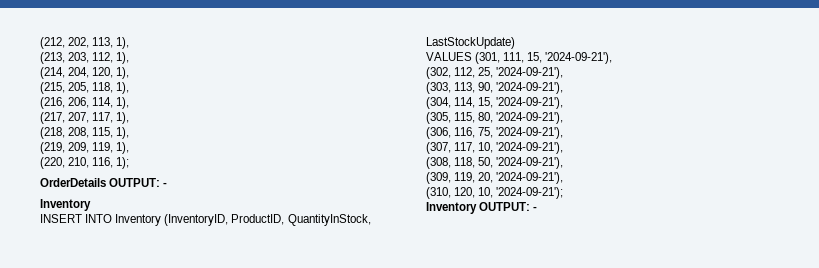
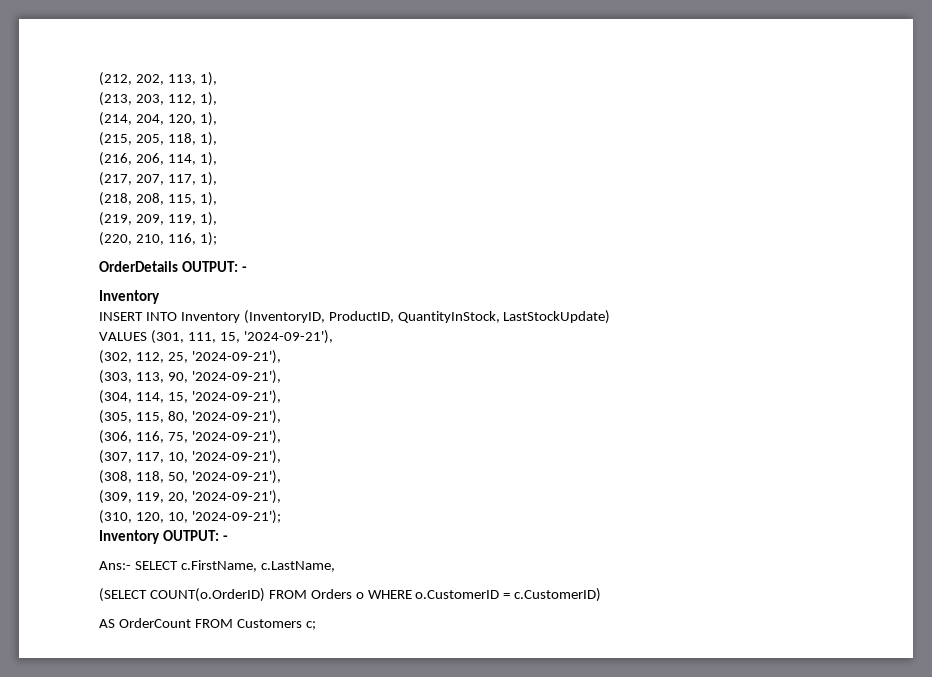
(538, 208) none -> [99,560,335,572] [99,588,602,602] [99,618,316,630] // Ans:- SELECT c.FirstName, c.LastName, // (SELECT COUNT(o.OrderID) FROM Orders o WHERE o.CustomerID = c.CustomerID) // AS OrderCount FROM Customers c;

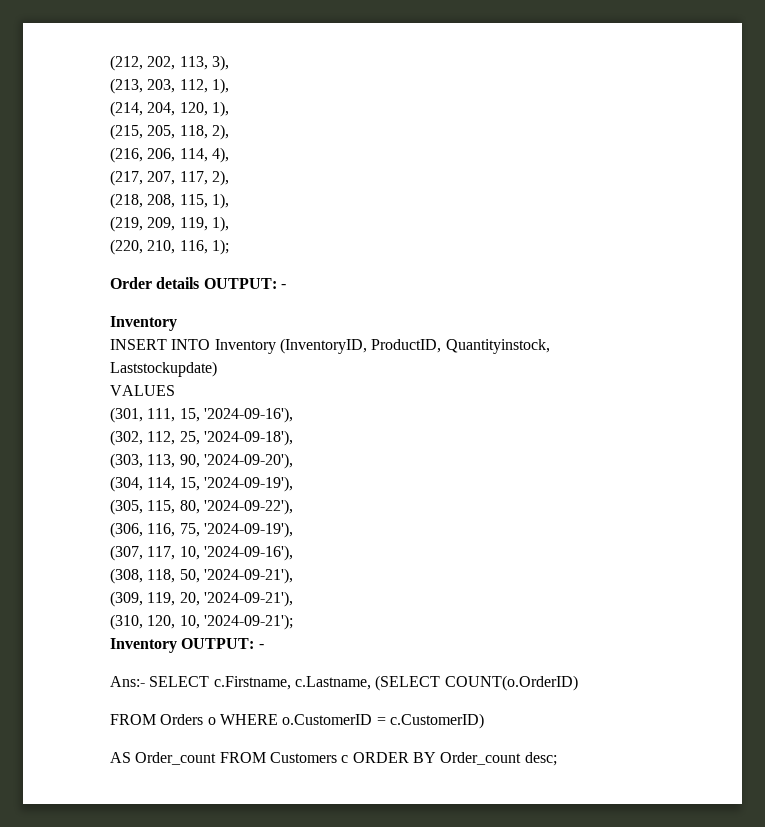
[199,72,217,86] 1), -> [211,55,229,71] 3),
[199,132,217,146] 1), -> [211,124,229,140] 2),
[199,152,217,166] 1), -> [211,147,229,163] 4),
[199,172,217,186] 1), -> [211,170,229,186] 2),
[99,261,178,272] OrderDetails -> [110,277,200,289] Order details
[397,310,611,324] QuantityInStock, LastStockUpdate) -> [445,339,550,354] [110,361,217,377] Quantityinstock, Laststockupdate)
(147, 336) none -> (175, 390) //
[243,330,333,344] '2024-09-21'), -> [203,407,293,423] '2024-09-16'),
[191,350,281,364] '2024-09-21'), -> [203,430,293,446] '2024-09-18'),
[191,370,281,384] '2024-09-21'), -> [203,453,293,469] '2024-09-20'),
[191,390,281,404] '2024-09-21'), -> [203,476,293,492] '2024-09-19'),
[191,410,281,424] '2024-09-21'), -> [203,499,293,515] '2024-09-22'),
[191,430,281,444] '2024-09-21'), -> [203,522,293,538] '2024-09-19'),
[191,450,281,464] '2024-09-21'), -> [203,545,293,561] '2024-09-16'),
[180,560,335,572] c.FirstName, c.LastName, // -> [213,676,371,690] c.Firstname, c.Lastname,
(265, 595) none -> (578, 683) //
[118,618,191,628] OrderCount -> [135,752,217,765] Order_count
[305,621,316,630] c; -> [341,752,557,766] c ORDER BY Order_count desc;

